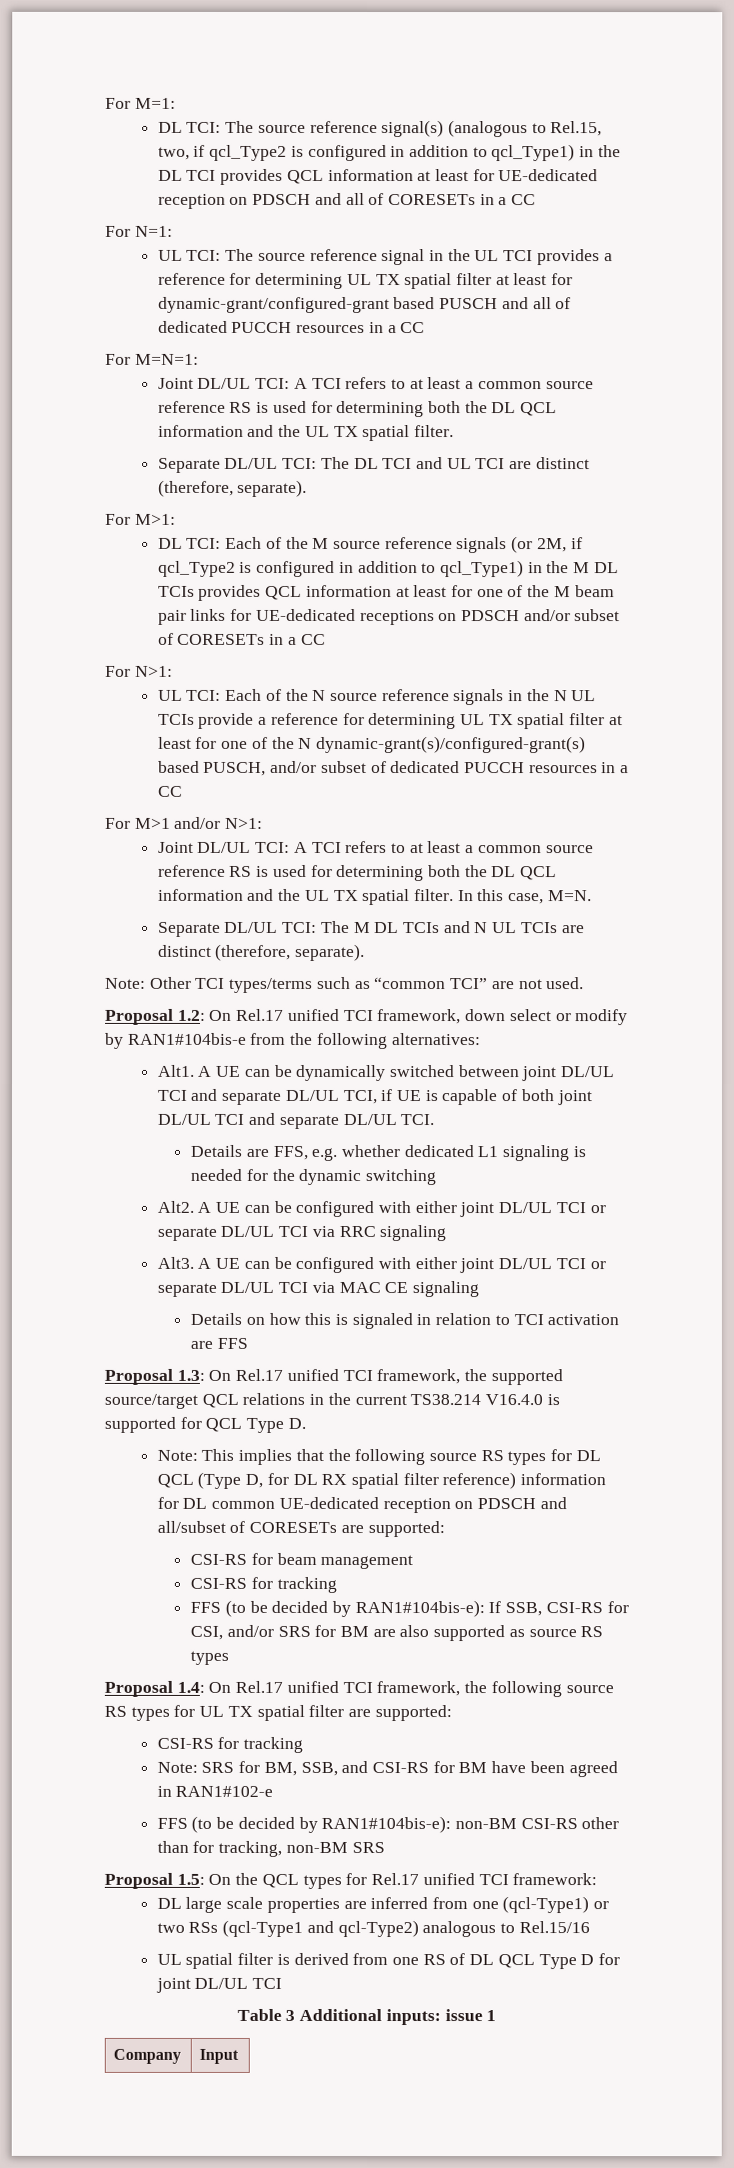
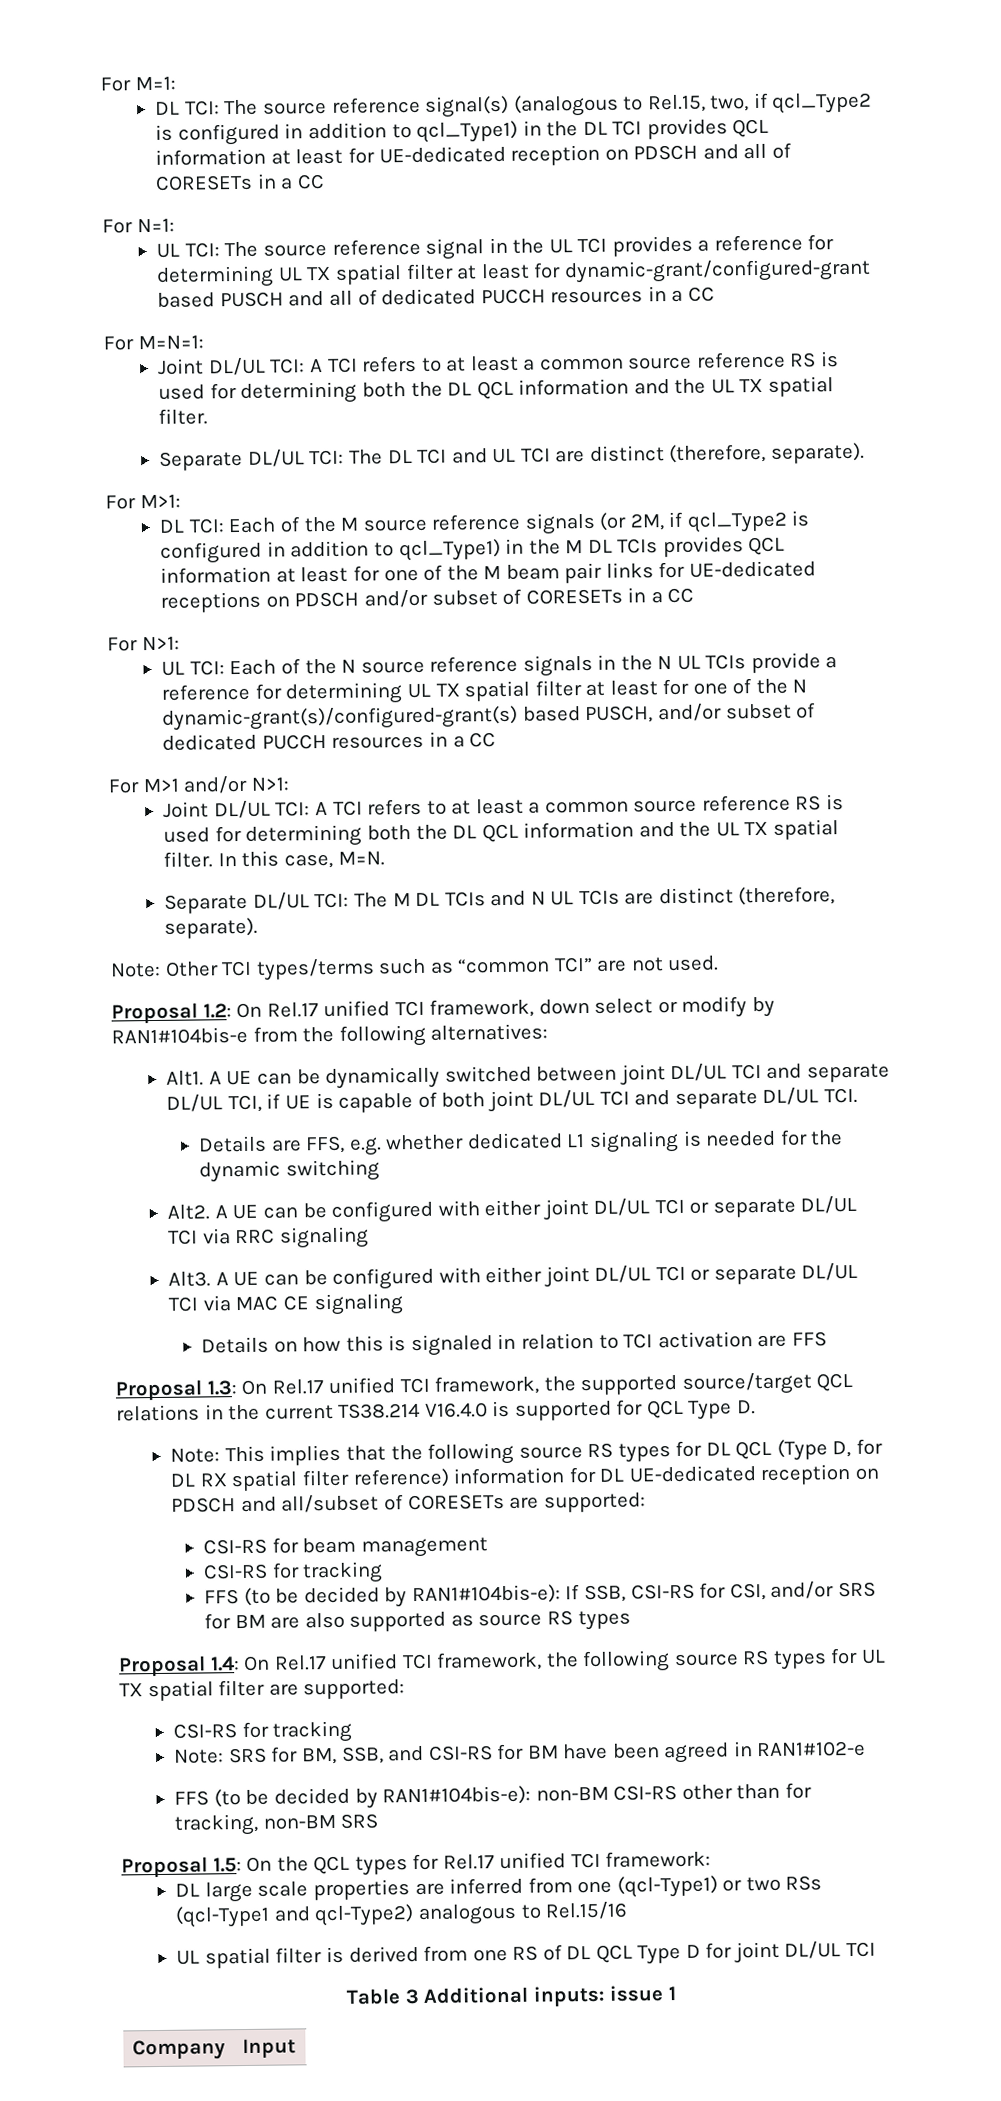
[211,1500,276,1509] common -> (625, 1475) none

